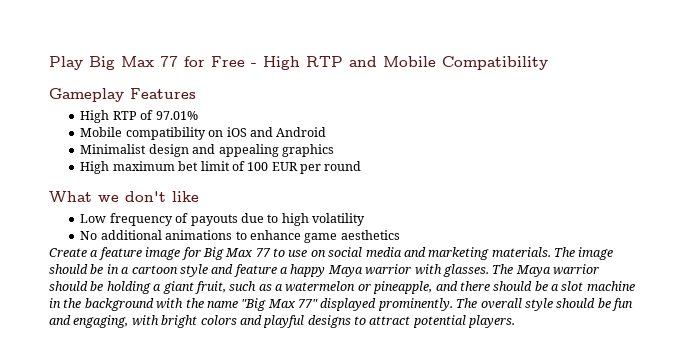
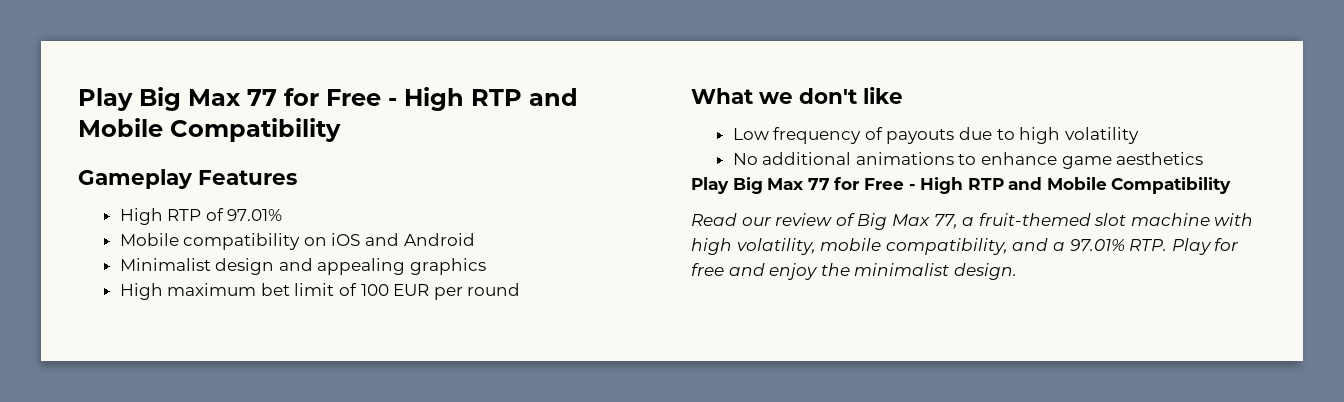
[49,247,614,260] [49,264,599,277] [49,281,635,294] [49,298,633,311] [49,315,516,328] Create a feature image for Big Max 77 to use on social media and marketing materials. The image should be in a cartoon style and feature a happy Maya warrior with glasses. The Maya warrior should be holding a giant fruit, such as a watermelon or pineapple, and there should be a slot machine in the background with the name "Big Max 77" displayed prominently. The overall style should be fun and engaging, with bright colors and playful designs to attract potential players. -> [691,177,1232,194] [691,213,1254,230] [691,238,1240,255] [691,263,1017,280] Play Big Max 77 for Free - High RTP and Mobile Compatibility // Read our review of Big Max 77, a fruit-themed slot machine with high volatility, mobile compatibility, and a 97.01% RTP. Play for free and enjoy the minimalist design.

